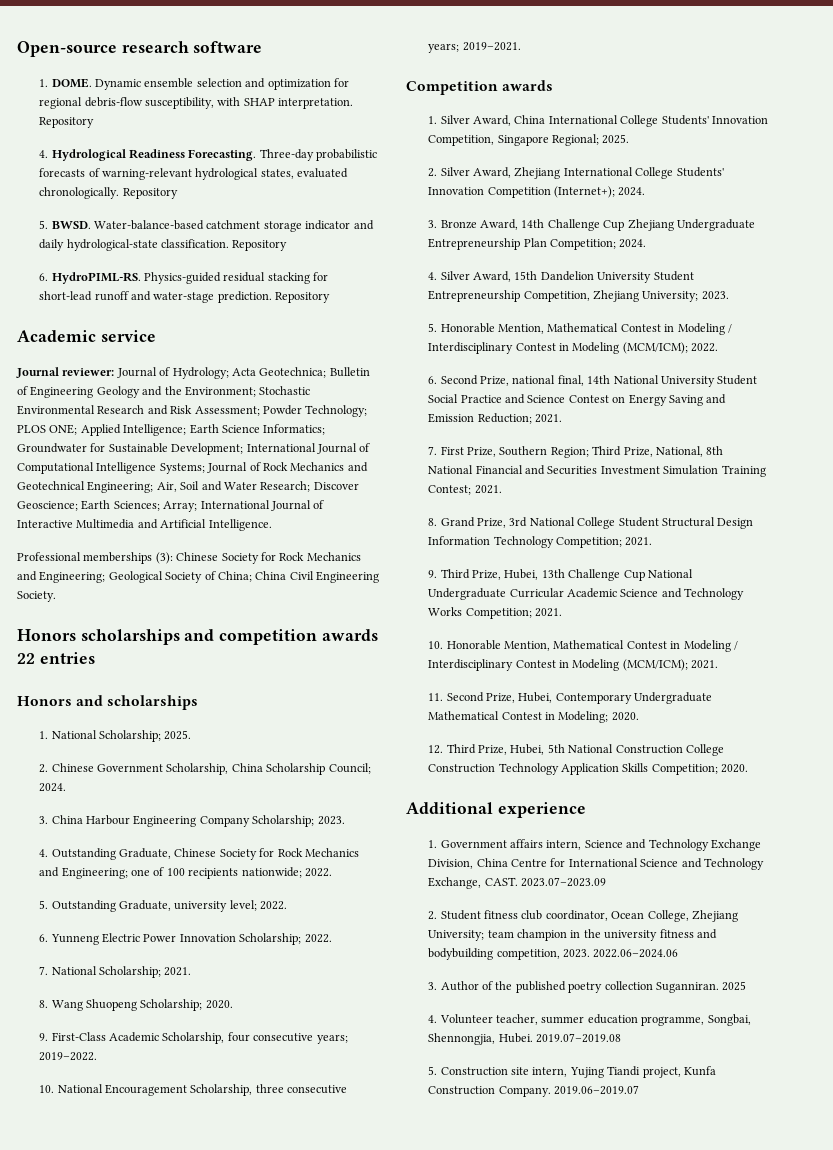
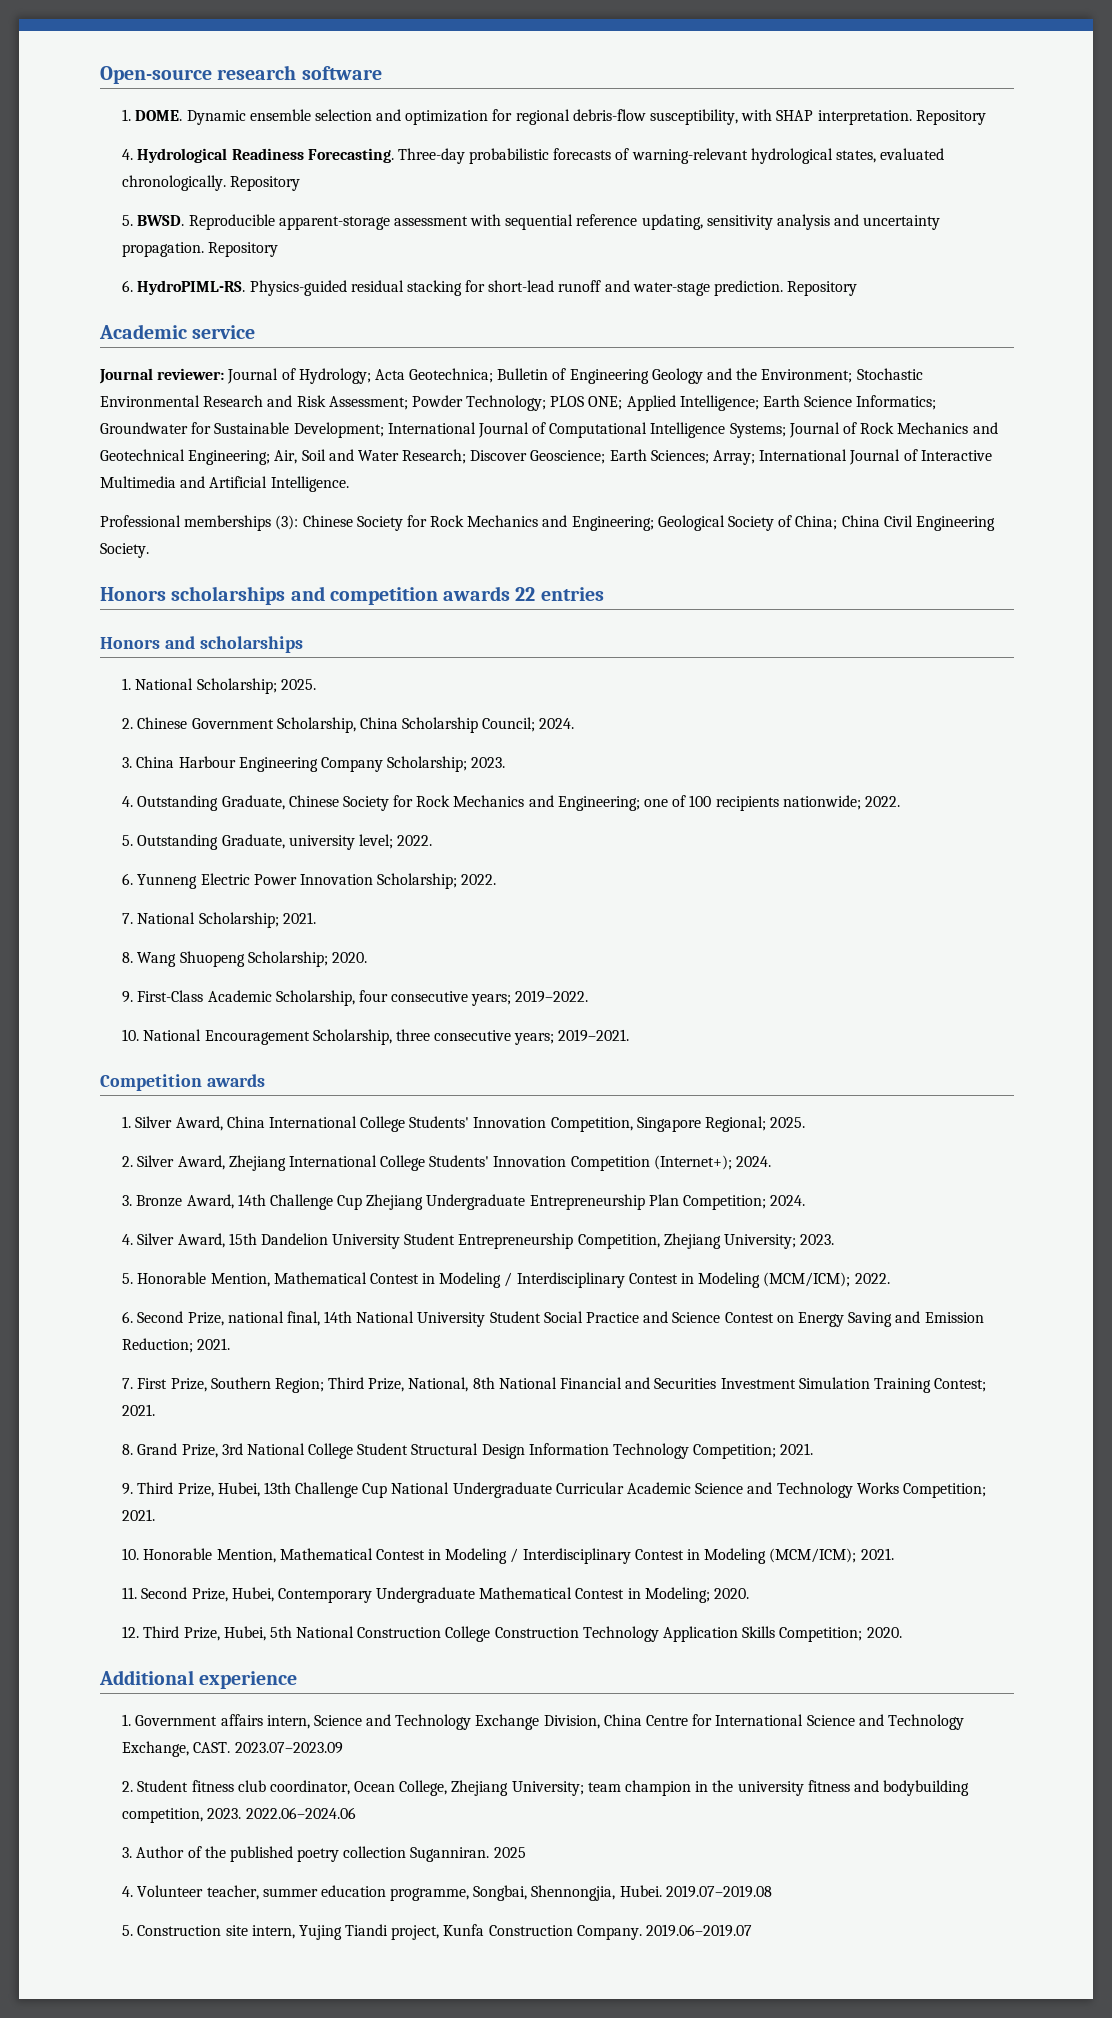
[93,220,374,232] [39,239,229,251] Water-balance-based catchment storage indicator and daily hydrological-state classification. -> [188,214,941,230] [122,242,205,257] Reproducible apparent-storage assessment with sequential reference updating, sensitivity analysis and uncertainty propagation.

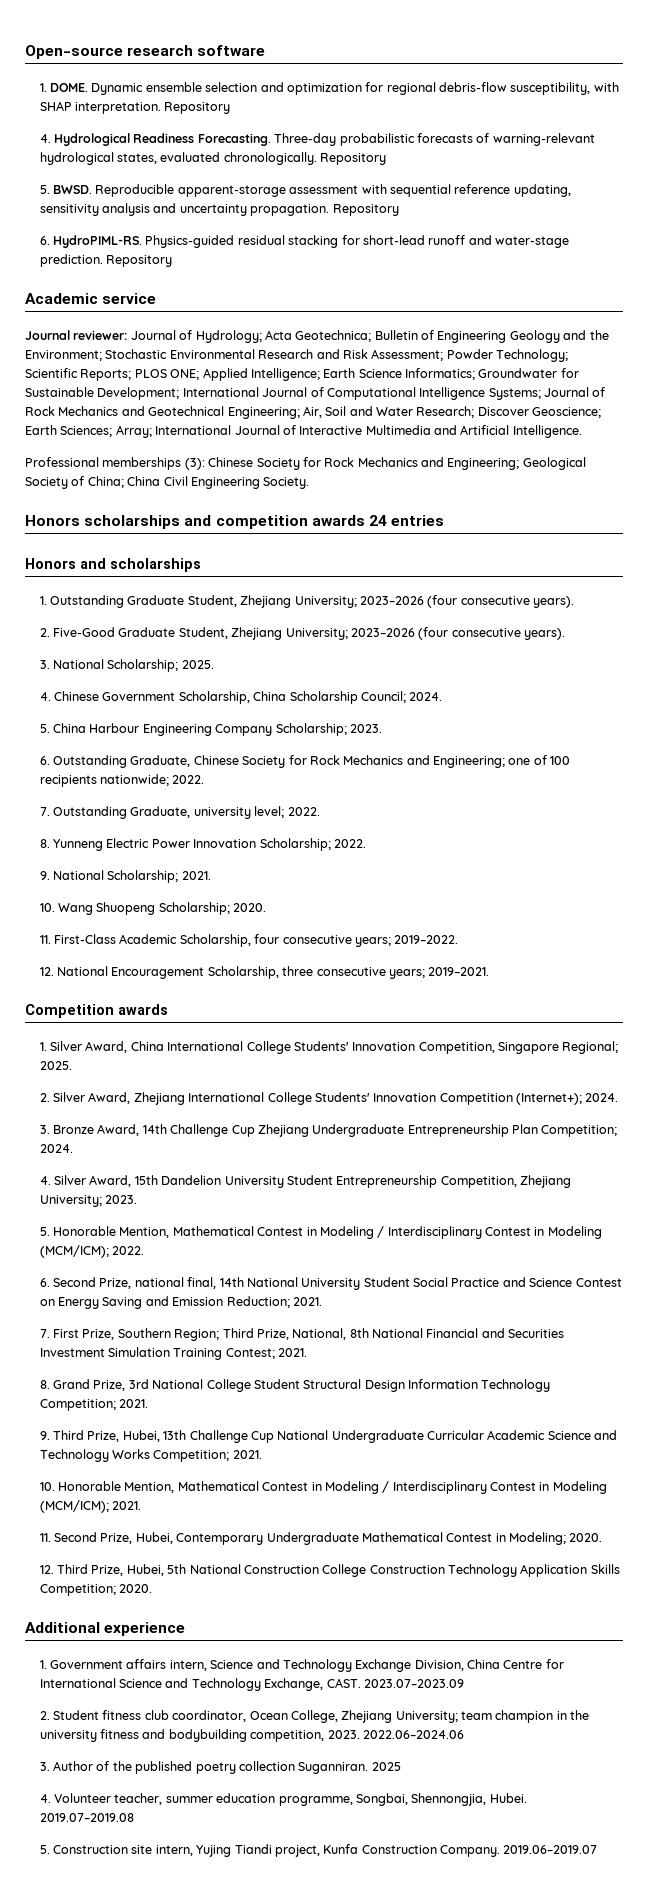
(547, 403) none -> [25,368,132,381] Scientific Reports;
[515,587,536,601] 22 -> [368,515,387,526] 24
(132, 684) none -> [50,595,575,608] [39,627,566,640] [39,660,50,669] Outstanding Graduate Student, Zhejiang University; 2023–2026 (four consecutive years). // 2. Five-Good Graduate Student, Zhejiang University; 2023–2026 (four consecutive years). // 3.
[122,718,134,729] 2. -> [39,692,51,701] 4.
[122,757,133,768] 3. -> [39,724,50,733] 5.
[122,796,134,807] 4. -> [39,756,50,765] 6.
[122,835,134,846] 5. -> [39,807,50,816] 7.
[122,873,134,885] 6. -> [39,839,50,848] 8.
[122,913,134,924] 7. -> [39,871,50,880] 9.
[122,952,134,963] 8. -> [39,903,55,912] 10.
[122,991,134,1003] 9. -> [39,935,51,944] 11.
[122,1029,140,1041] 10. -> [39,967,54,976] 12.

